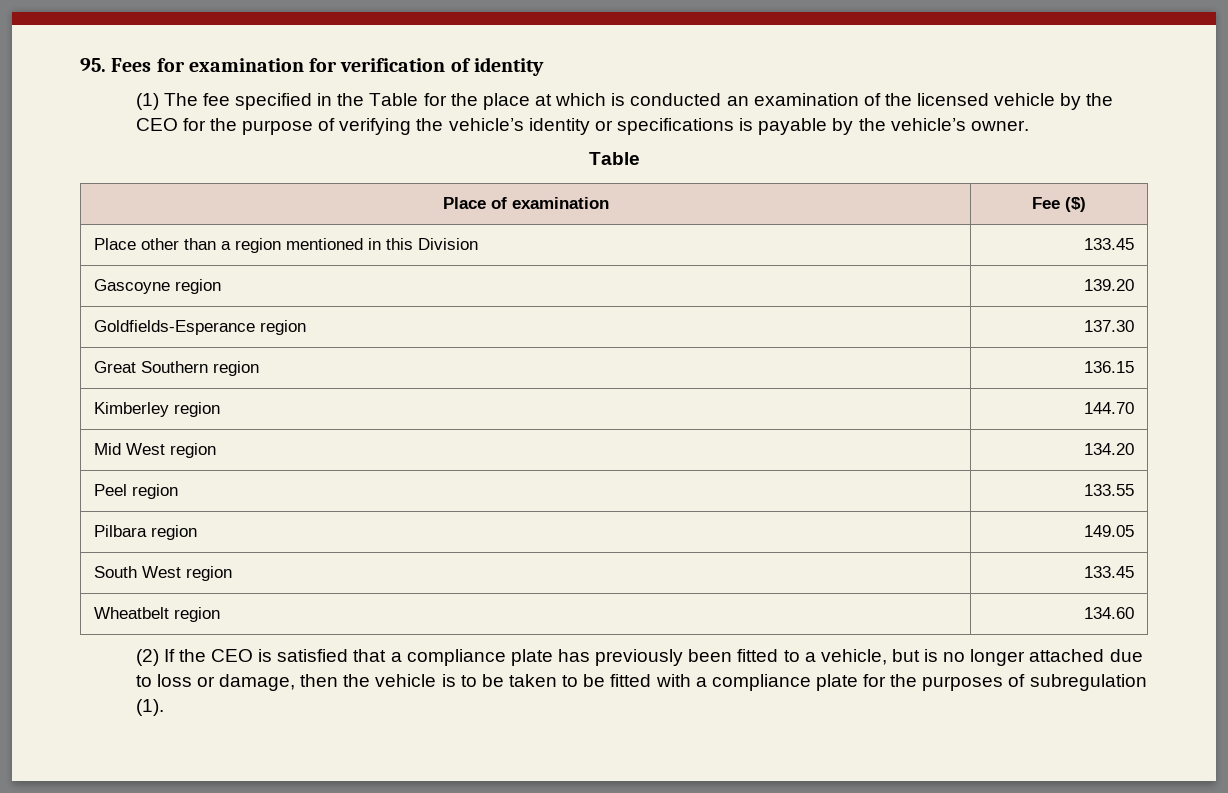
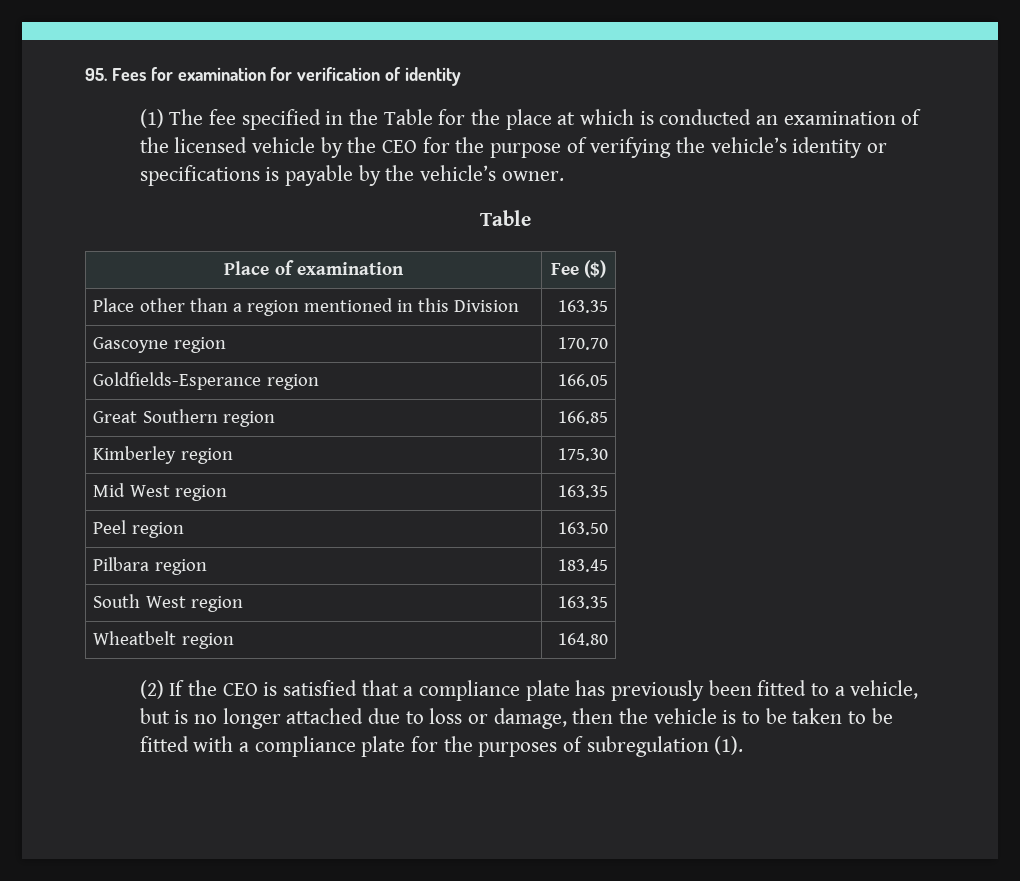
[1084,238,1135,250] 133.45 -> [557,300,608,313] 163.35
[1084,279,1135,291] 139.20 -> [557,337,608,350] 170.70
[1084,320,1135,332] 137.30 -> [557,374,608,387] 166.05
[1084,361,1135,373] 136.15 -> [557,411,608,424] 166.85
[1084,402,1135,414] 144.70 -> [557,448,608,461] 175.30
[1084,443,1135,455] 134.20 -> [557,485,608,498] 163.35
[1084,484,1135,496] 133.55 -> [557,522,608,535] 163.50
[1084,525,1135,537] 149.05 -> [557,559,608,572] 183.45
[1084,566,1135,578] 133.45 -> [557,596,608,609] 163.35
[1084,607,1135,619] 134.60 -> [557,633,608,646] 164.80

